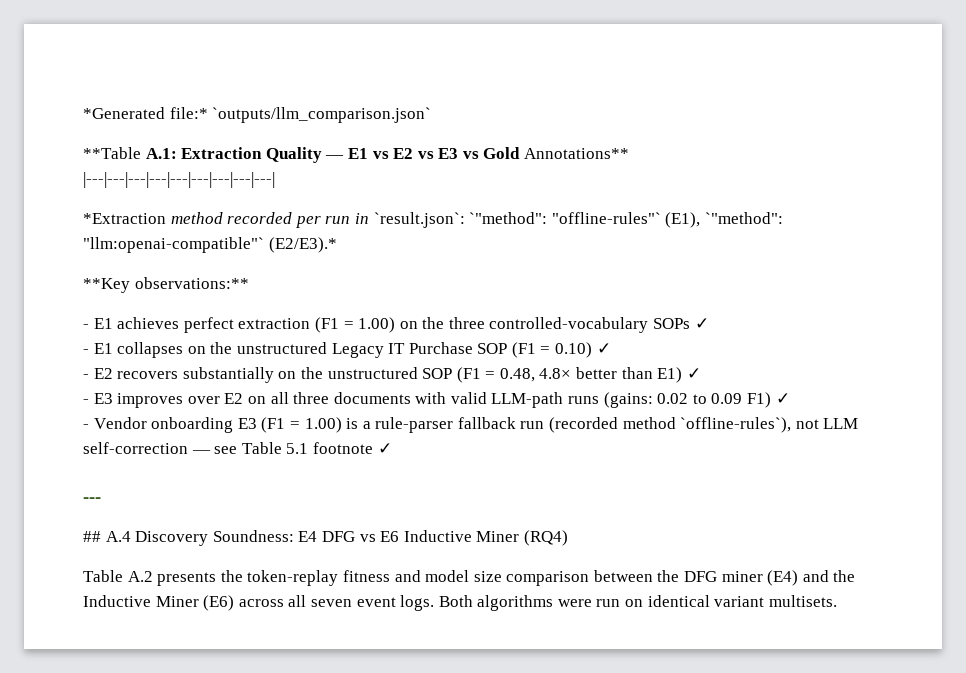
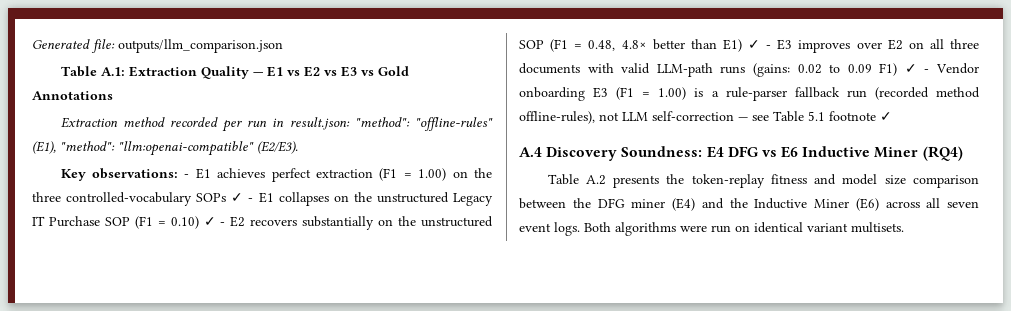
[83,107,432,123] [83,147,141,159] *Generated file:* `outputs/llm_comparison.json` // **Table -> [32,39,283,53] [60,66,97,77] Generated file: outputs/llm_comparison.json // Table
[524,148,630,159] [83,172,275,188] [83,213,166,224] Annotations** // |---|---|---|---|---|---|---|---|---| // *Extraction -> [32,91,113,100] [60,117,118,128] Annotations // Extraction
[373,212,783,228] [83,237,337,253] [83,277,249,293] `result.json`: `"method": "offline-rules"` (E1), `"method": "llm:openai-compatible"` (E2/E3).* // **Key observations:** // -> [289,117,493,131] [32,141,298,156] [60,168,179,181] result.json: "method": "offline-rules" (E1), "method": "llm:openai-compatible" (E2/E3). // Key observations:
(709, 323) // -> (244, 197) none
(611, 348) // -> (216, 221) none
(701, 373) // -> (760, 44) none
(790, 398) // -> (917, 68) none
[680,417,792,433] `offline-rules`), -> [519,111,595,124] offline-rules),
[83,497,101,503] [83,531,101,542] --- // ## -> (892, 116) none

